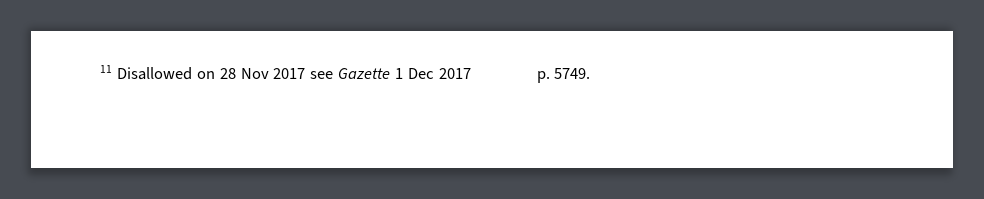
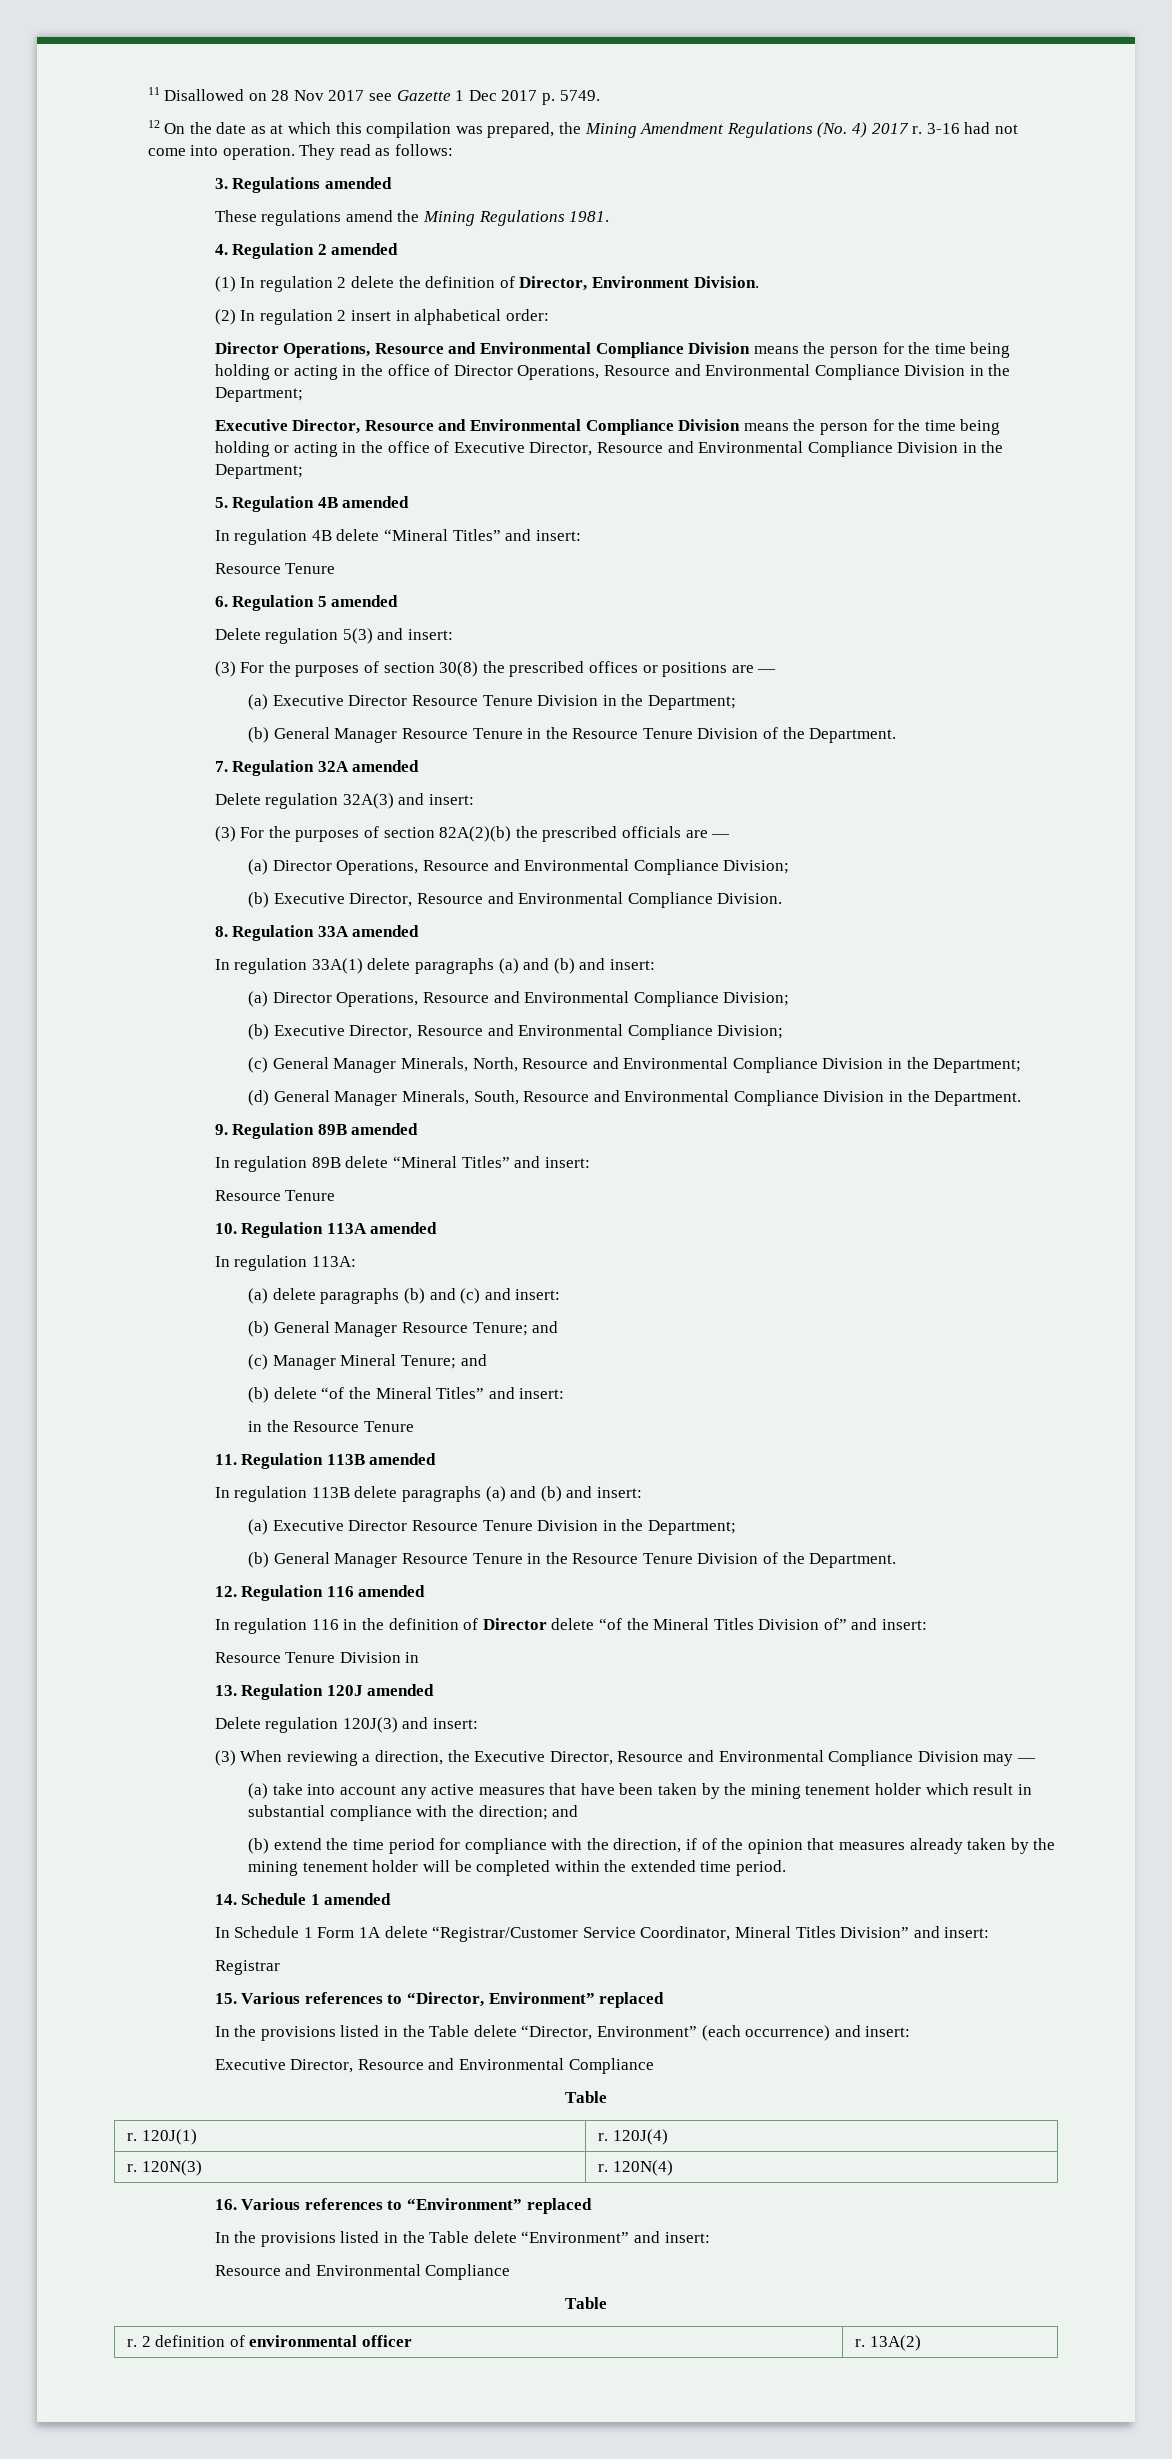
(591, 73) none -> [147,120,1018,138] [147,144,454,160] [214,177,392,193] [214,210,610,226] [214,243,399,259] [214,276,759,292] [214,309,549,325] [214,342,1011,358] [214,364,1011,380] [214,387,303,402] [214,419,1001,435] [214,441,1004,457] [214,464,303,479] [214,496,410,512] [214,529,581,545] [214,563,336,574] [214,595,399,611] [214,628,453,644] [214,661,777,677] [248,694,736,710] [248,727,897,743] [214,760,420,776] [214,793,474,809] [214,826,731,842] [248,859,790,875] [248,892,783,908] [214,925,420,941] [214,958,655,974] [248,991,790,1007] [248,1024,784,1040] [248,1057,1022,1073] [248,1090,1022,1106] [214,1123,419,1139] [214,1156,590,1172] [214,1190,336,1201] [214,1222,438,1238] [214,1255,356,1271] [248,1288,561,1304] [248,1321,559,1337] [248,1354,487,1370] [248,1387,565,1403] [248,1420,414,1432] [214,1453,437,1469] [214,1486,642,1502] [248,1519,736,1535] [248,1552,897,1568] [214,1585,426,1601] [214,1618,928,1634] [214,1652,420,1663] [214,1684,435,1700] [214,1717,478,1733] [214,1750,1036,1766] [248,1783,1032,1799] [248,1805,579,1821] [248,1838,1056,1854] [248,1860,787,1876] [214,1893,392,1905] [214,1926,990,1942] [214,1960,280,1975] [214,1992,665,2008] [214,2025,911,2041] [214,2058,654,2074] [565,2091,607,2103] [127,2129,197,2145] [598,2129,668,2145] [127,2160,202,2176] [598,2160,673,2176] [214,2198,592,2214] [214,2231,710,2247] [214,2264,511,2280] [565,2297,607,2309] [127,2335,413,2347] [855,2335,921,2351] // 12 On the date as at which this compilation was prepared, the Mining Amendment Regulations (No. 4) 2017 r. 3-16 had not come into operation. They read as follows: // 3. Regulations amended // These regulations amend the Mining Regulations 1981. // 4. Regulation 2 amended // (1) In regulation 2 delete the definition of Director, Environment Division. // (2) In regulation 2 insert in alphabetical order: // Director Operations, Resource and Environmental Compliance Division means the person for the time being holding or acting in the office of Director Operations, Resource and Environmental Compliance Division in the Department; // Executive Director, Resource and Environmental Compliance Division means the person for the time being holding or acting in the office of Executive Director, Resource and Environmental Compliance Division in the Department; // 5. Regulation 4B amended // In regulation 4B delete “Mineral Titles” and insert: // Resource Tenure // 6. Regulation 5 amended // Delete regulation 5(3) and insert: // (3) For the purposes of section 30(8) the prescribed offices or positions are — // (a) Executive Director Resource Tenure Division in the Department; // (b) General Manager Resource Tenure in the Resource Tenure Division of the Department. // 7. Regulation 32A amended // Delete regulation 32A(3) and insert: // (3) For the purposes of section 82A(2)(b) the prescribed officials are — // (a) Director Operations, Resource and Environmental Compliance Division; // (b) Executive Director, Resource and Environmental Compliance Division. // 8. Regulation 33A amended // In regulation 33A(1) delete paragraphs (a) and (b) and insert: // (a) Director Operations, Resource and Environmental Compliance Division; // (b) Executive Director, Resource and Environmental Compliance Division; // (c) General Manager Minerals, North, Resource and Environmental Compliance Division in the Department; // (d) General Manager Minerals, South, Resource and Environmental Compliance Division in the Department. // 9. Regulation 89B amended // In regulation 89B delete “Mineral Titles” and insert: // Resource Tenure // 10. Regulation 113A amended // In regulation 113A: // (a) delete paragraphs (b) and (c) and insert: // (b) General Manager Resource Tenure; and // (c) Manager Mineral Tenure; and // (b) delete “of the Mineral Titles” and insert: // in the Resource Tenure // 11. Regulation 113B amended // In regulation 113B delete paragraphs (a) and (b) and insert: // (a) Executive Director Resource Tenure Division in the Department; // (b) General Manager Resource Tenure in the Resource Tenure Division of the Department. // 12. Regulation 116 amended // In regulation 116 in the definition of Director delete “of the Mineral Titles Division of” and insert: // Resource Tenure Division in // 13. Regulation 120J amended // Delete regulation 120J(3) and insert: // (3) When reviewing a direction, the Executive Director, Resource and Environmental Compliance Division may — // (a) take into account any active measures that have been taken by the mining tenement holder which result in substantial compliance with the direction; and // (b) extend the time period for compliance with the direction, if of the opinion that measures already taken by the mining tenement holder will be completed within the extended time period. // 14. Schedule 1 amended // In Schedule 1 Form 1A delete “Registrar/Customer Service Coordinator, Mineral Titles Division” and insert: // Registrar // 15. Various references to “Director, Environment” replaced // In the provisions listed in the Table delete “Director, Environment” (each occurrence) and insert: // Executive Director, Resource and Environmental Compliance // Table // r. 120J(1) | r. 120J(4) // r. 120N(3) | r. 120N(4) // 16. Various references to “Environment” replaced // In the provisions listed in the Table delete “Environment” and insert: // Resource and Environmental Compliance // Table // r. 2 definition of environmental officer | r. 13A(2)

